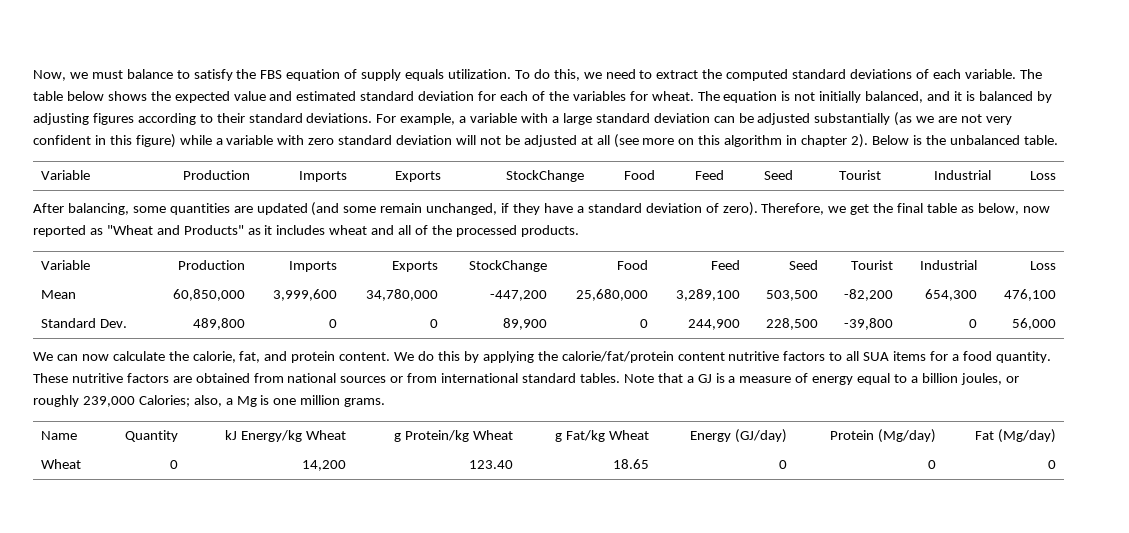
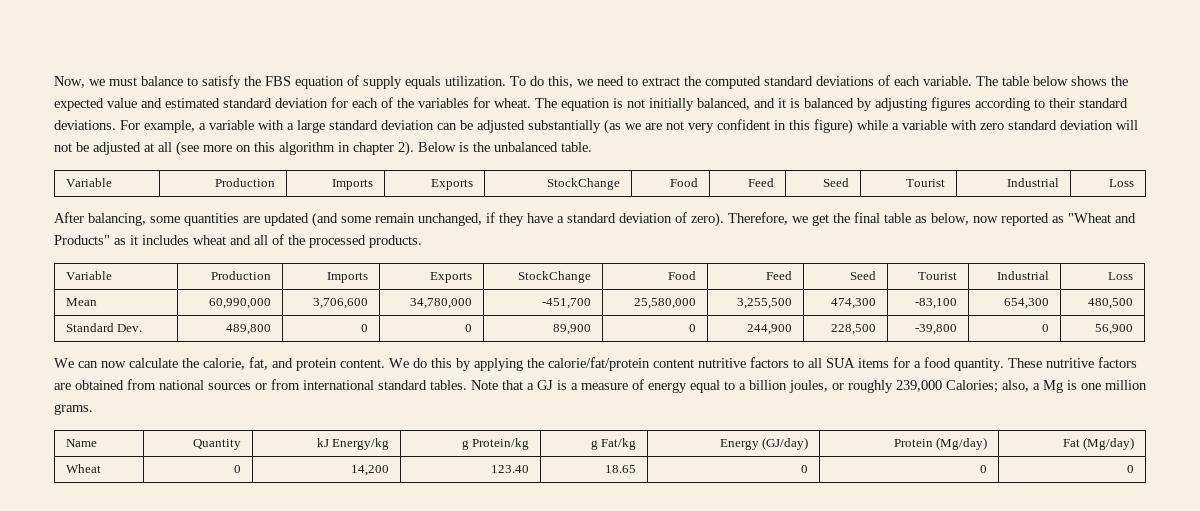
[173,289,246,301] [273,289,338,301] 60,850,000 | 3,999,600 -> [209,298,272,309] [313,298,369,309] 60,990,000 | 3,706,600
[490,290,548,301] [576,289,649,301] [676,289,741,301] [766,290,819,301] [844,289,894,301] -447,200 | 25,680,000 | 3,289,100 | 503,500 | -82,200 -> [542,298,592,309] [634,298,697,309] [737,298,793,309] [831,298,877,309] [915,298,958,309] -451,700 | 25,580,000 | 3,255,500 | 474,300 | -83,100
[1004,289,1057,301] 476,100 -> [1088,298,1134,309] 480,500
[1012,318,1057,330] 56,000 -> [1095,324,1134,335] 56,900
[306,430,347,440] Wheat -> (390, 444) none
[473,430,514,440] Wheat -> (530, 444) none
[609,430,650,440] Wheat -> (637, 444) none

